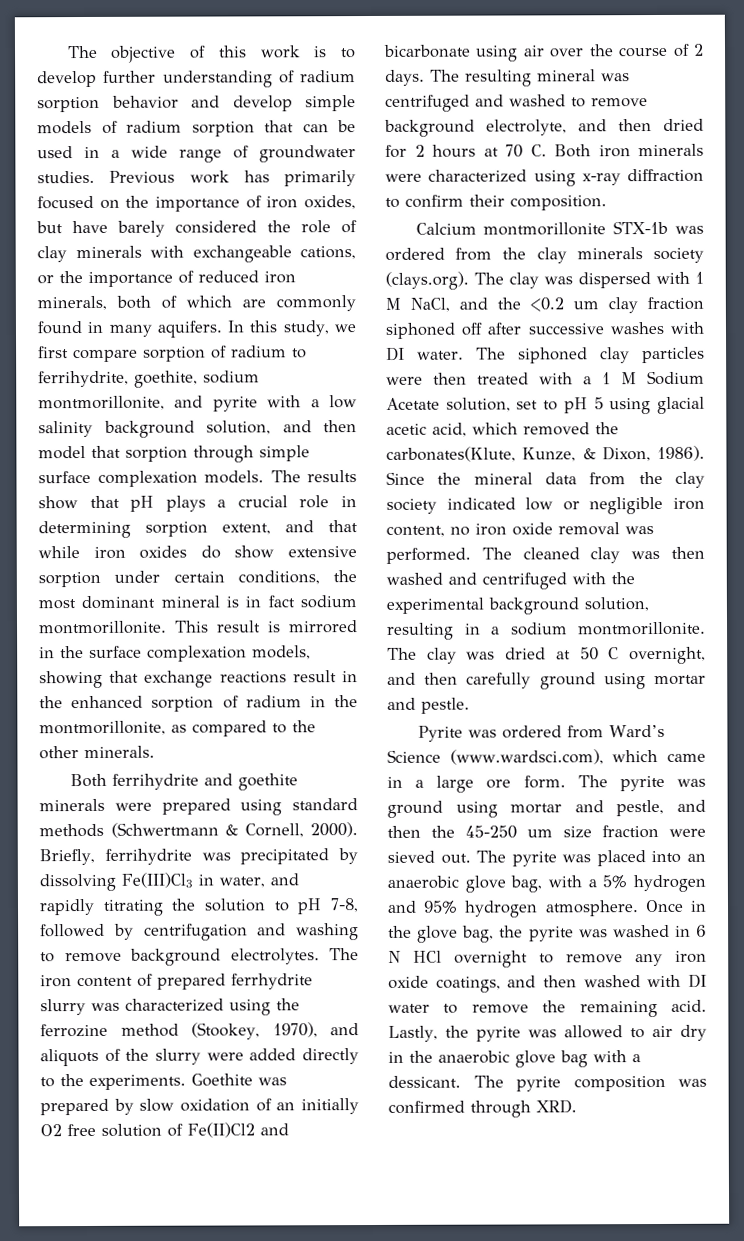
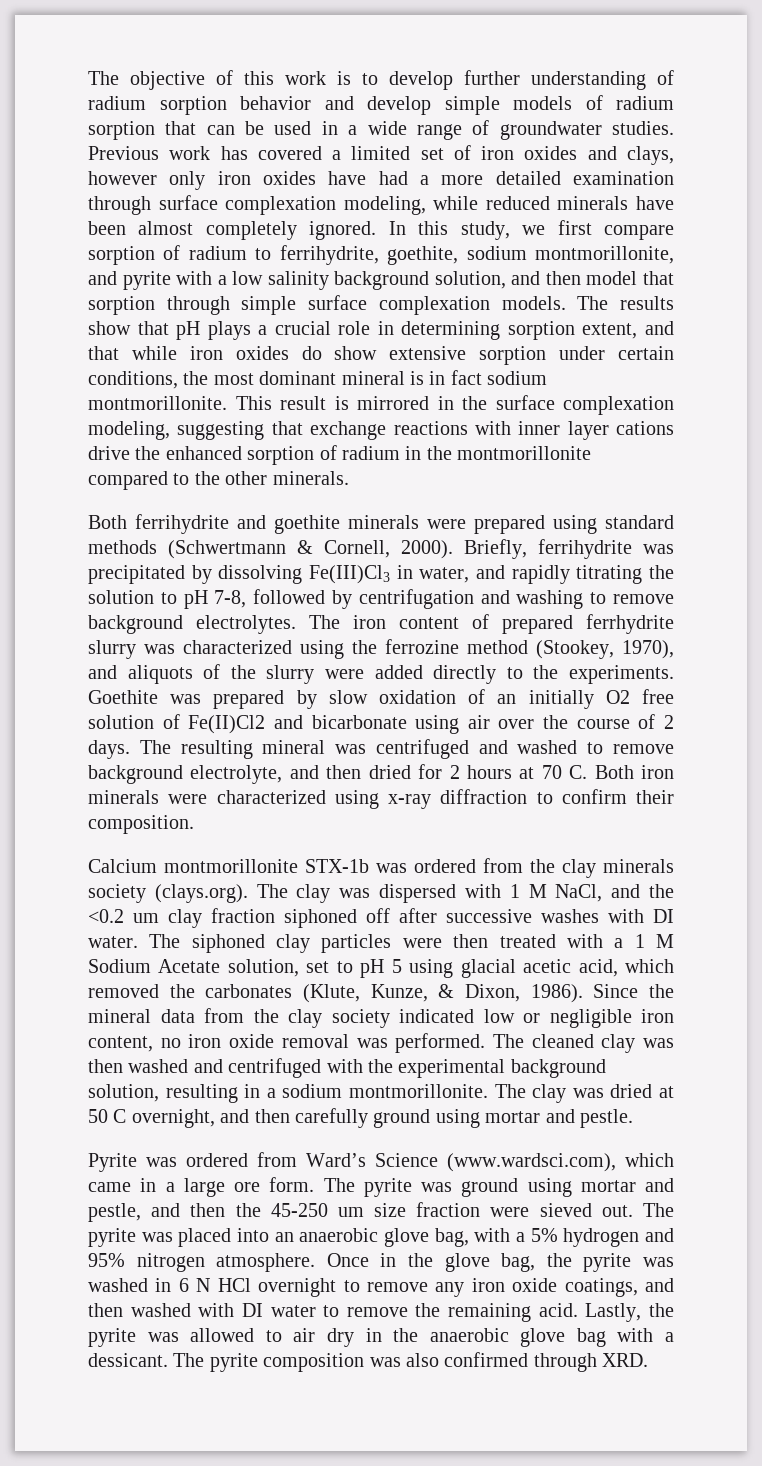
[284,170,356,187] [37,195,356,212] [36,220,357,237] [37,245,356,263] [37,270,296,287] [37,295,356,312] [37,320,223,338] primarily focused on the importance of iron oxides, but have barely considered the role of clay minerals with exchangeable cations, or the importance of reduced iron minerals, both of which are commonly found in many aquifers. -> [257,145,674,165] [88,171,674,190] [88,195,674,215] [88,221,377,240] covered a limited set of iron oxides and clays, however only iron oxides have had a more detailed examination through surface complexation modeling, while reduced minerals have been almost completely ignored.
[252,645,311,660] [39,670,103,689] models, showing -> [88,421,265,440] modeling, suggesting
[292,670,358,683] result in -> [474,421,674,440] [88,446,130,460] with inner layer cations drive
[39,720,187,736] montmorillonite, as -> [457,446,592,460] montmorillonite
[386,446,516,462] carbonates(Klute, -> [205,984,360,1003] carbonates (Klute,
[464,900,539,918] hydrogen -> [136,1253,205,1272] nitrogen
(707, 1082) none -> [406,1353,439,1367] also

